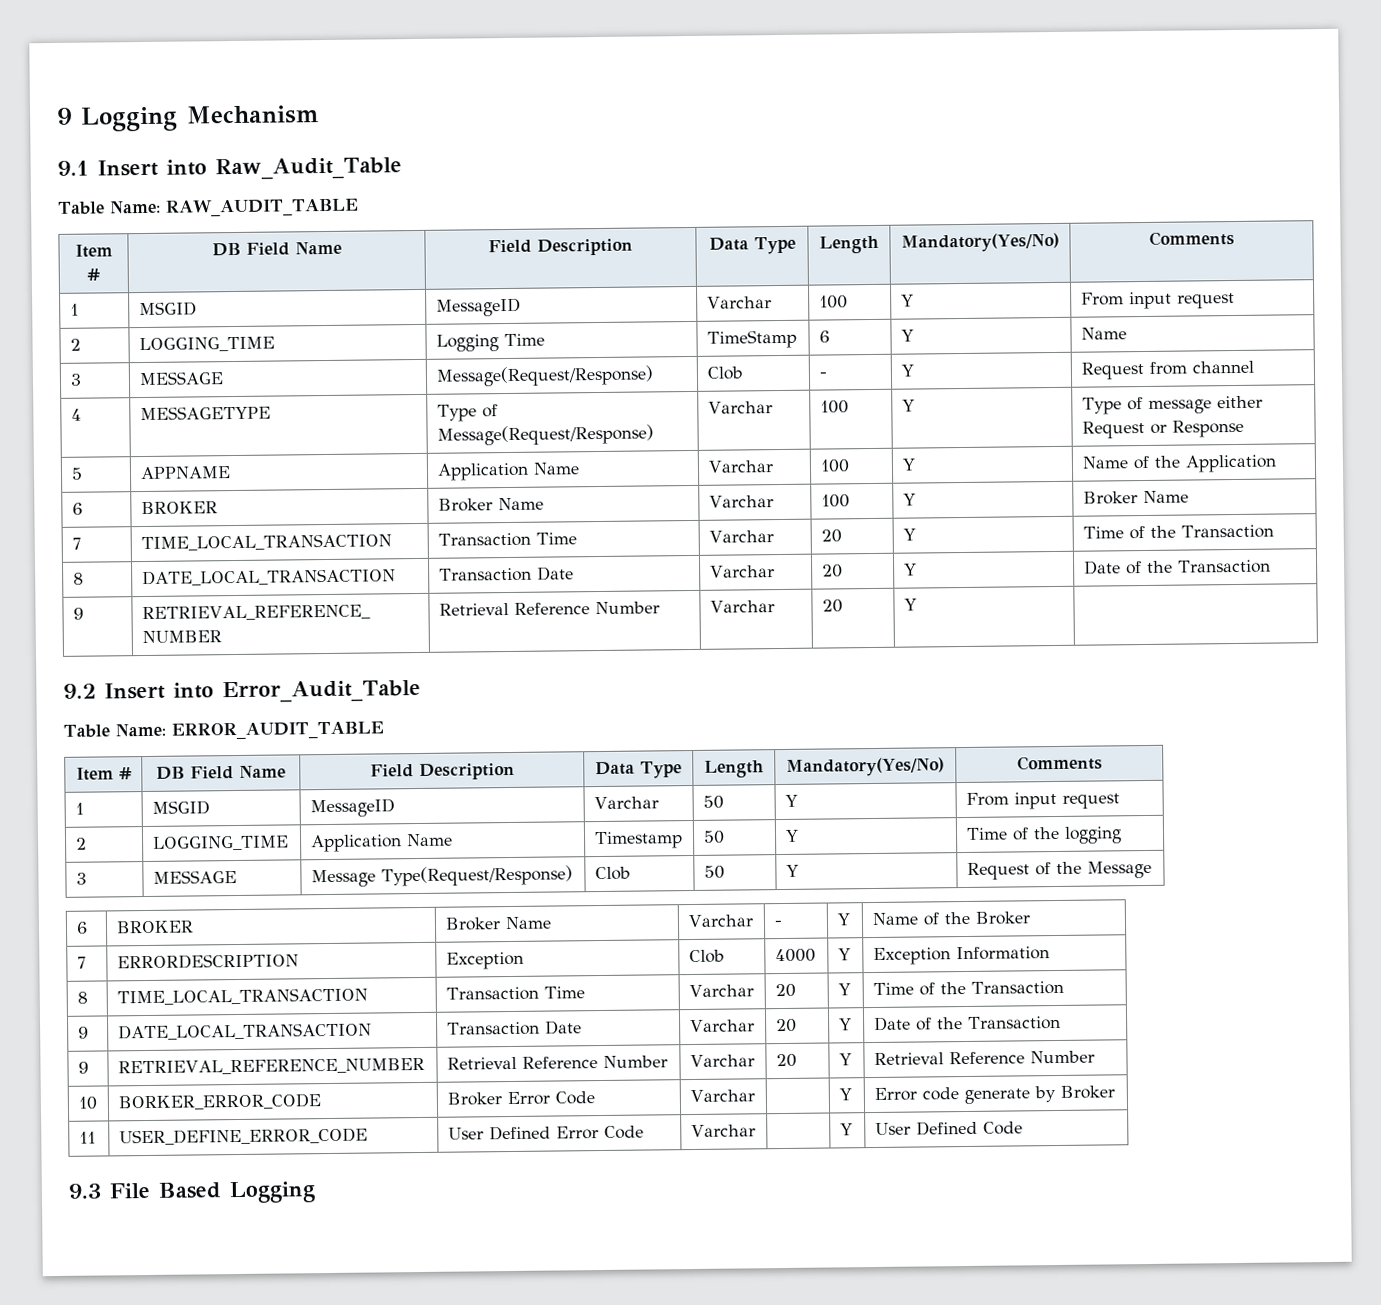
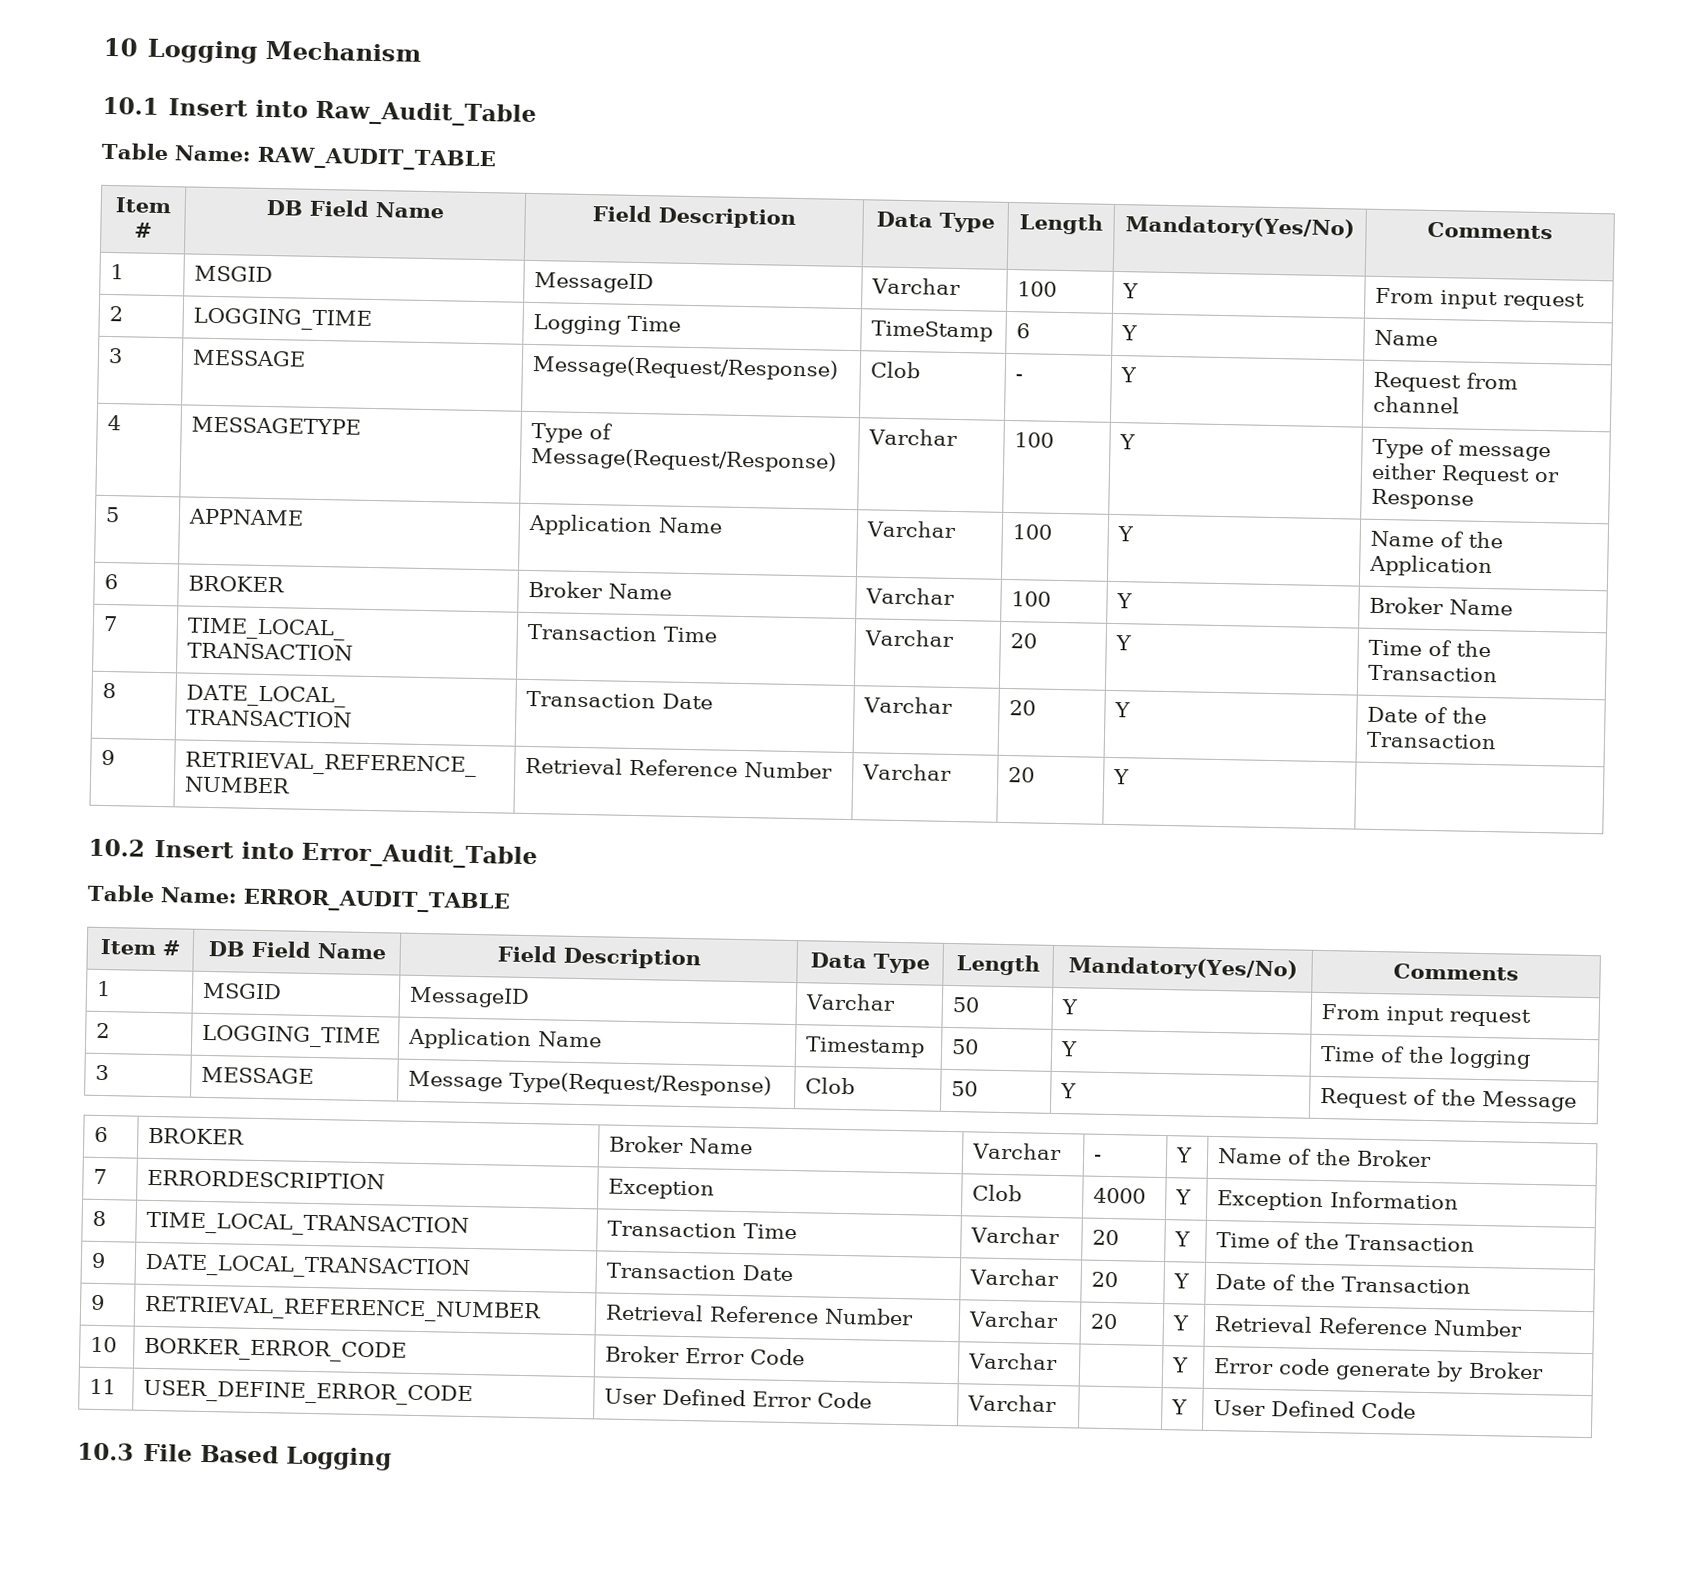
[56,107,73,125] 9 -> [103,37,138,57] 10
[57,160,89,176] 9.1 -> [102,96,159,115] 10.1
[63,683,96,699] 9.2 -> [88,838,145,857] 10.2
[68,1183,101,1199] 9.3 -> [77,1442,134,1461] 10.3

